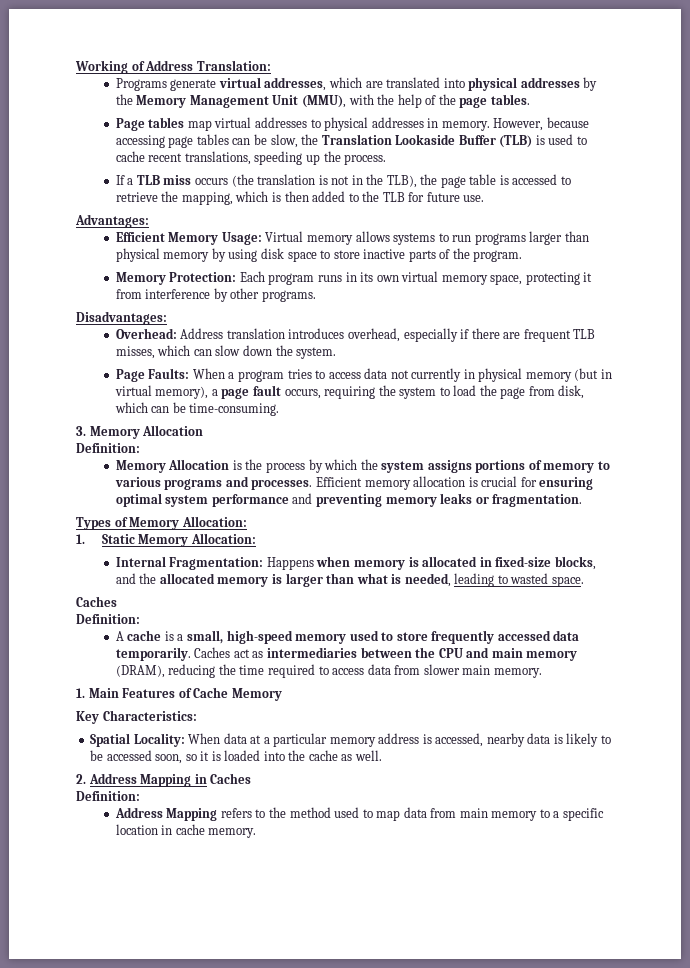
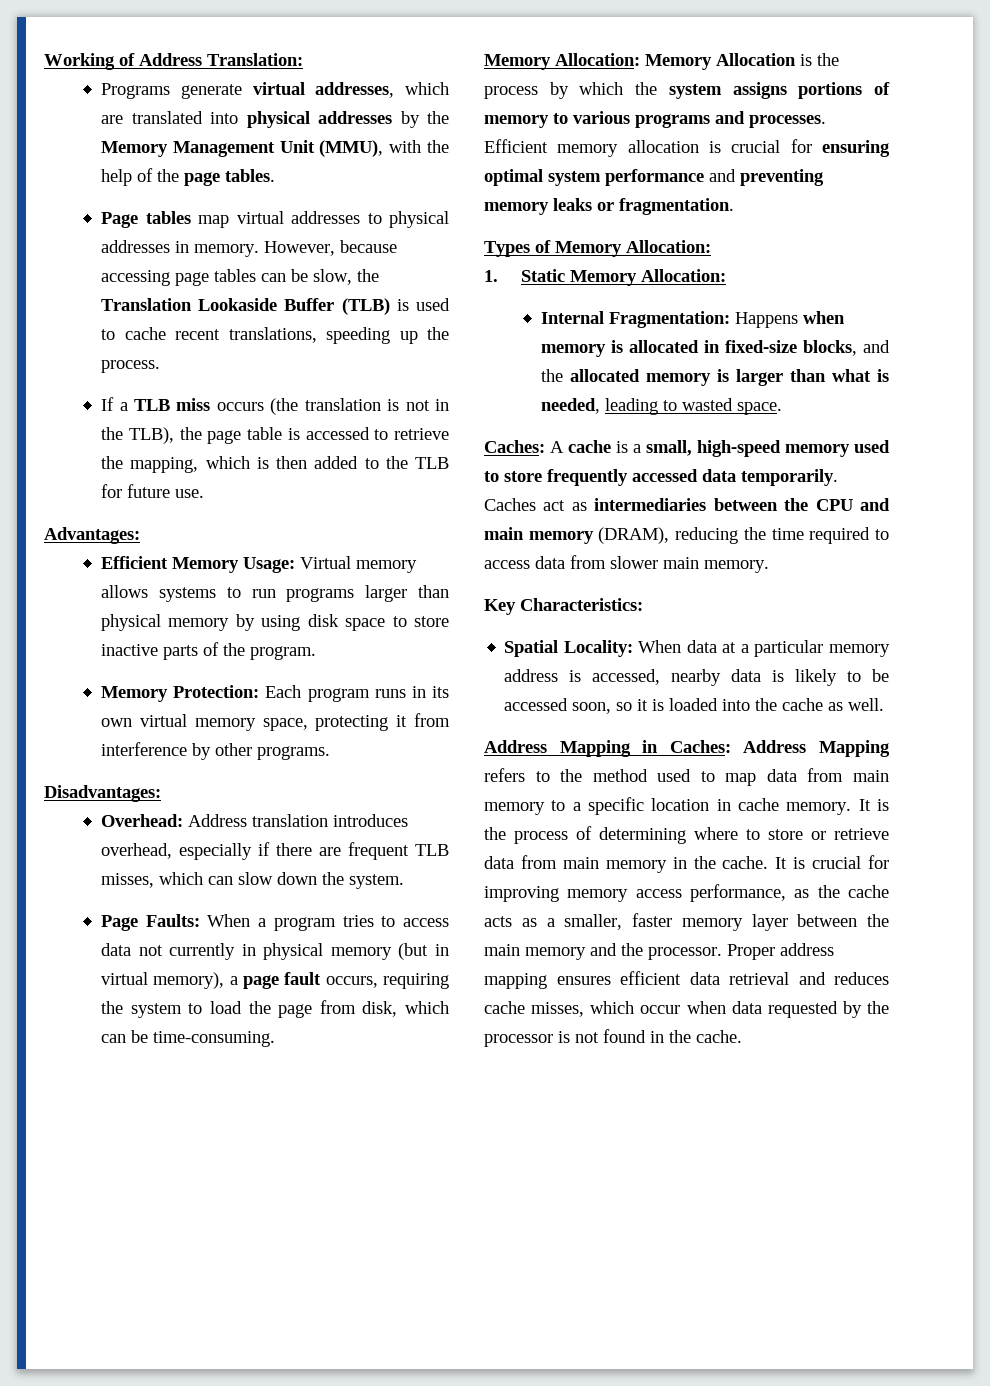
[76,425,204,439] [76,443,140,453] 3. Memory Allocation // Definition: // -> [484,53,640,70] Memory Allocation:
[76,596,117,607] [76,614,140,624] Caches // Definition: // -> [484,440,545,453] Caches:
[76,687,282,701] // 1. Main Features of Cache Memory -> (769, 566) none
[76,774,86,784] 2. -> (885, 704) none
[210,773,252,784] [76,791,140,801] Caches // Definition: // -> [669,740,731,753] Caches:
(257, 833) none -> [858,799,889,811] [484,826,889,844] [484,855,889,873] [484,884,889,902] [484,913,889,931] [484,943,834,960] [484,971,889,989] [484,1001,889,1018] [484,1029,742,1047] It is the process of determining where to store or retrieve data from main memory in the cache. It is crucial for improving memory access performance, as the cache acts as a smaller, faster memory layer between the main memory and the processor. Proper address mapping ensures efficient data retrieval and reduces cache misses, which occur when data requested by the processor is not found in the cache.

